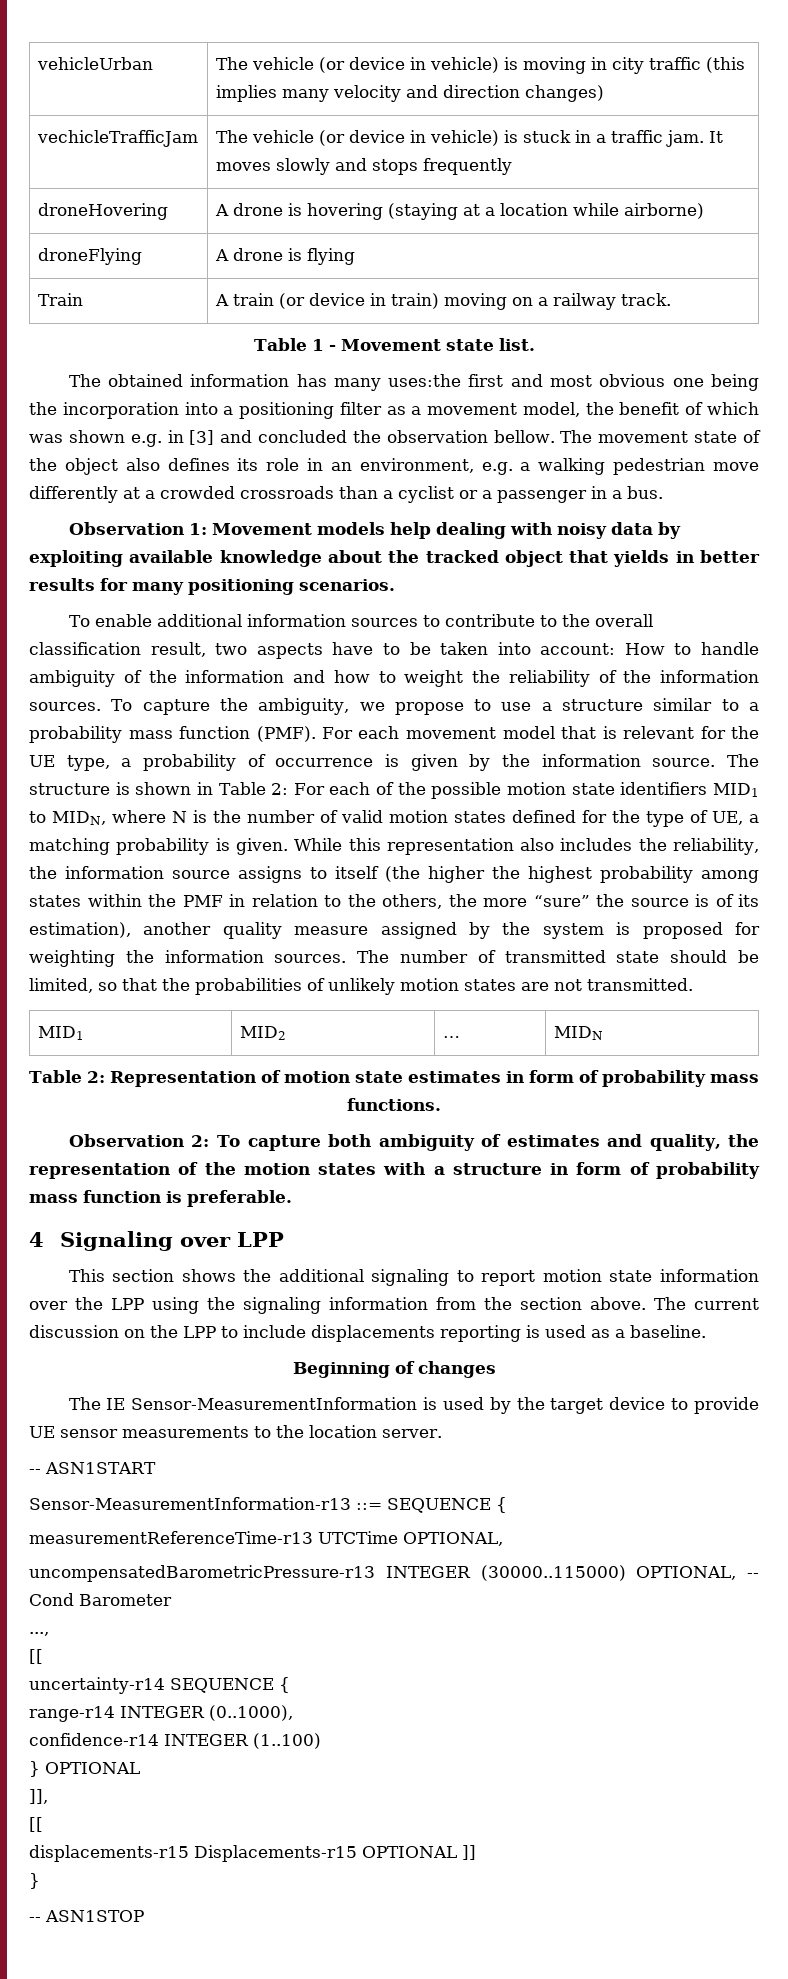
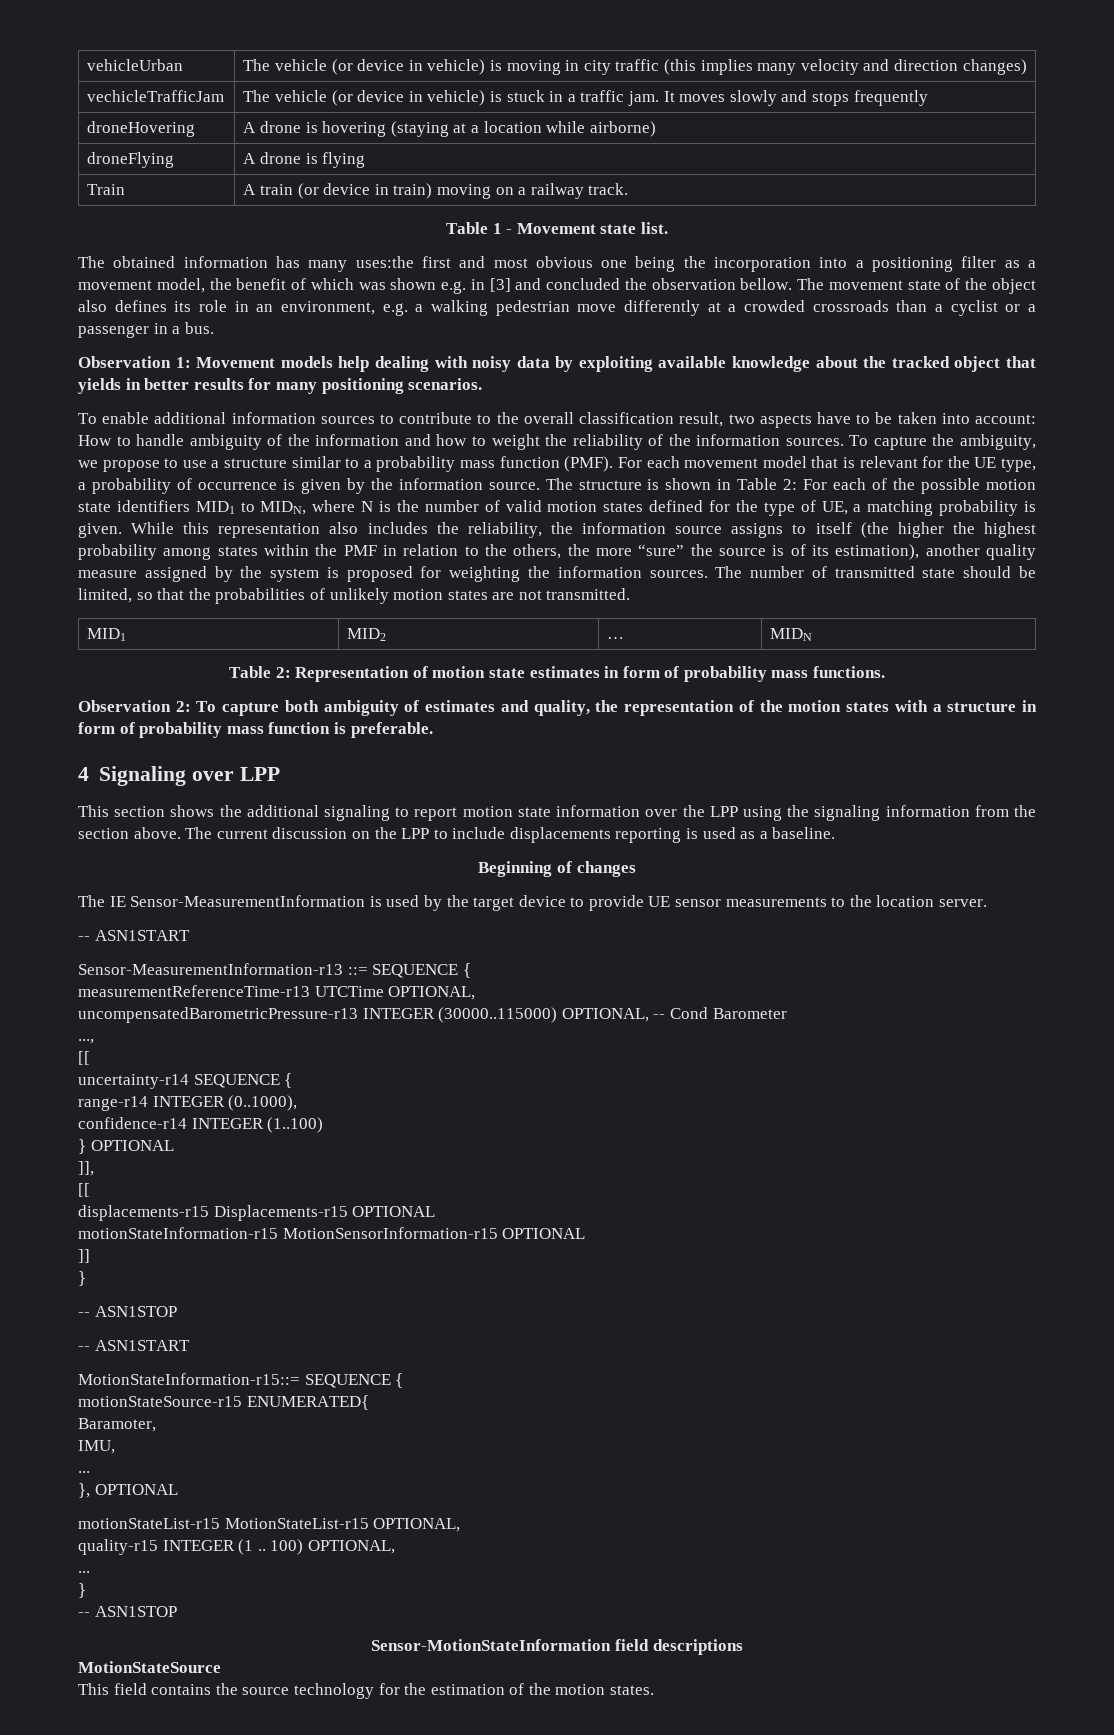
(457, 1852) none -> [78,1227,586,1239] // motionStateInformation-r15 MotionSensorInformation-r15 OPTIONAL //
(144, 1916) none -> [78,1340,190,1351] [78,1373,404,1388] [78,1395,369,1410] [78,1418,156,1432] [78,1440,115,1454] [78,1471,90,1473] [78,1483,178,1498] [78,1518,461,1532] [78,1539,395,1555] [78,1571,90,1573] [78,1583,86,1598] [78,1606,177,1617] [371,1639,743,1655] [78,1661,221,1673] [78,1683,655,1699] // -- ASN1START // MotionStateInformation-r15::= SEQUENCE { // motionStateSource-r15 ENUMERATED{ // Baramoter, // IMU, // ... // }, OPTIONAL // motionStateList-r15 MotionStateList-r15 OPTIONAL, // quality-r15 INTEGER (1 .. 100) OPTIONAL, // ... // } // -- ASN1STOP // Sensor-MotionStateInformation field descriptions // MotionStateSource // This field contains the source technology for the estimation of the motion states.

